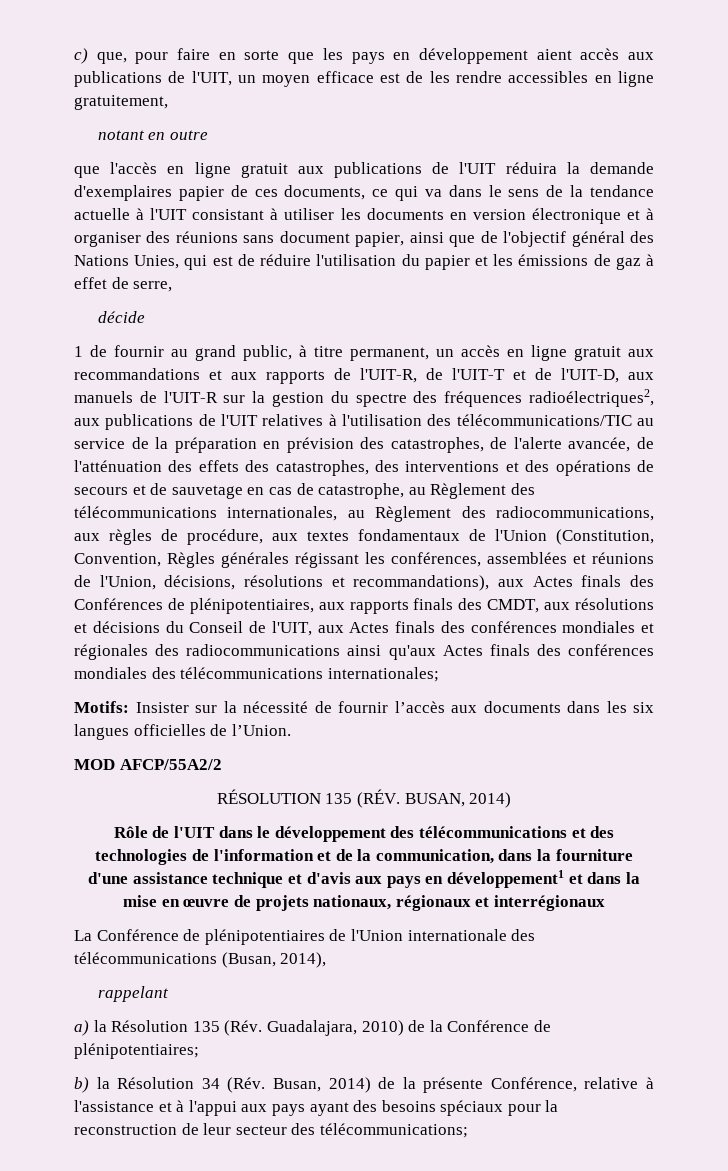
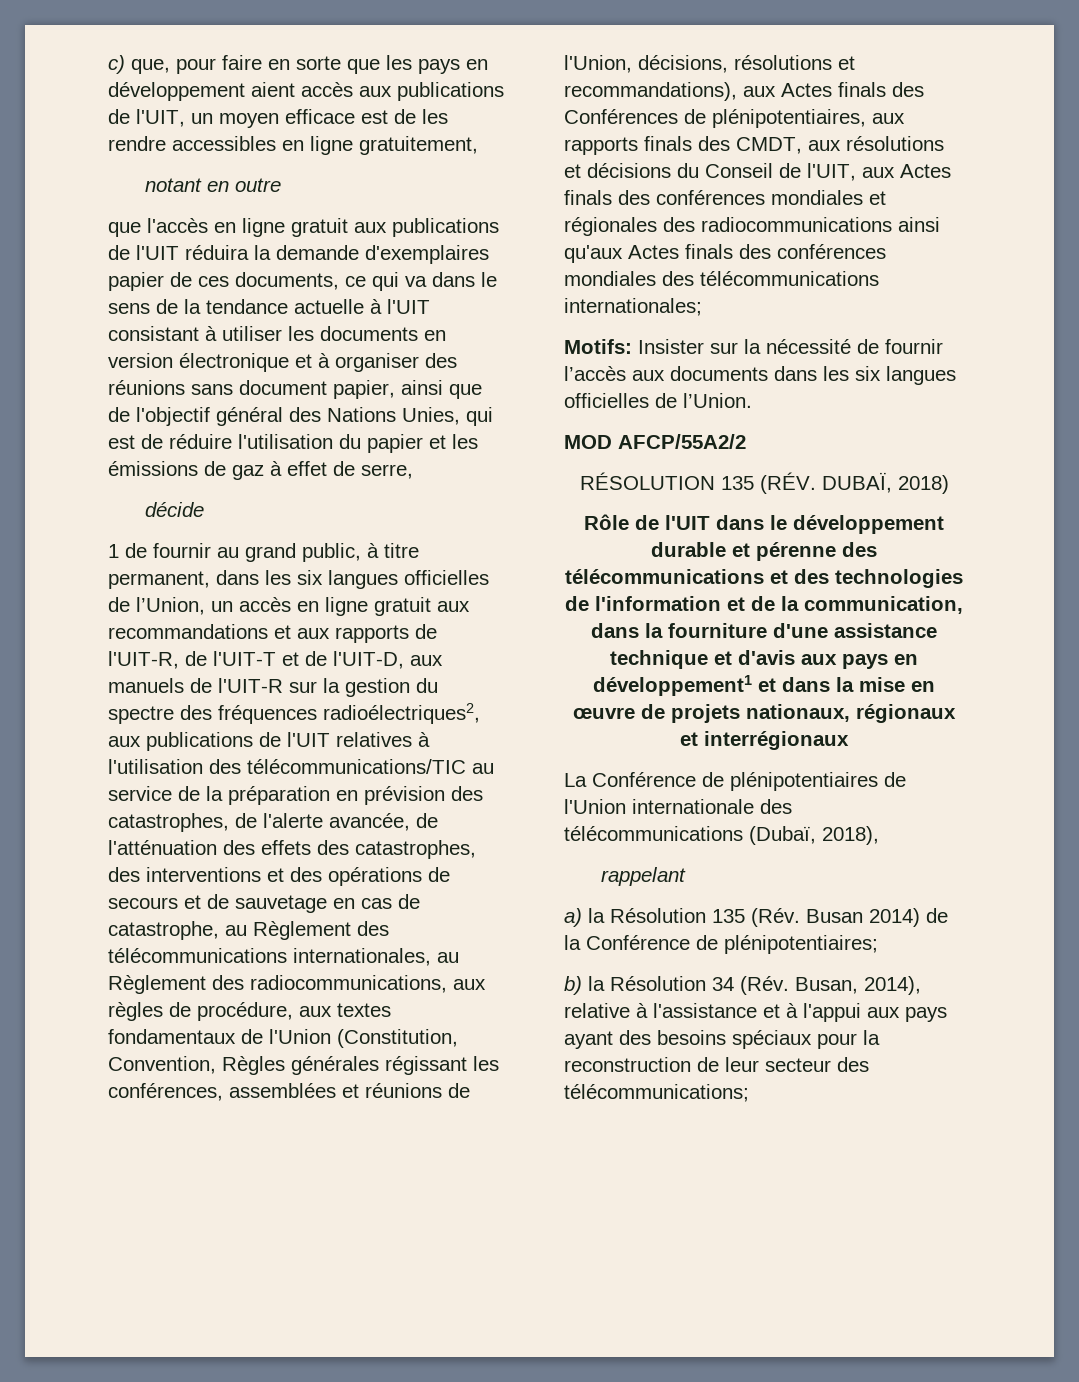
(429, 354) none -> [216,570,489,589] [108,597,205,615] dans les six langues officielles de l’Union,
[404,792,512,808] BUSAN, 2014) -> [821,472,949,494] DUBAÏ, 2018)
(386, 834) none -> [651,542,836,561] durable et pérenne
[221,952,327,968] (Busan, 2014), -> [749,826,879,845] (Dubaï, 2018),
[266,1020,404,1036] Guadalajara, 2010) -> [806,908,920,927] Busan 2014)
[328,1077,577,1093] 2014) de la présente Conférence, -> [864,976,921,995] 2014),

